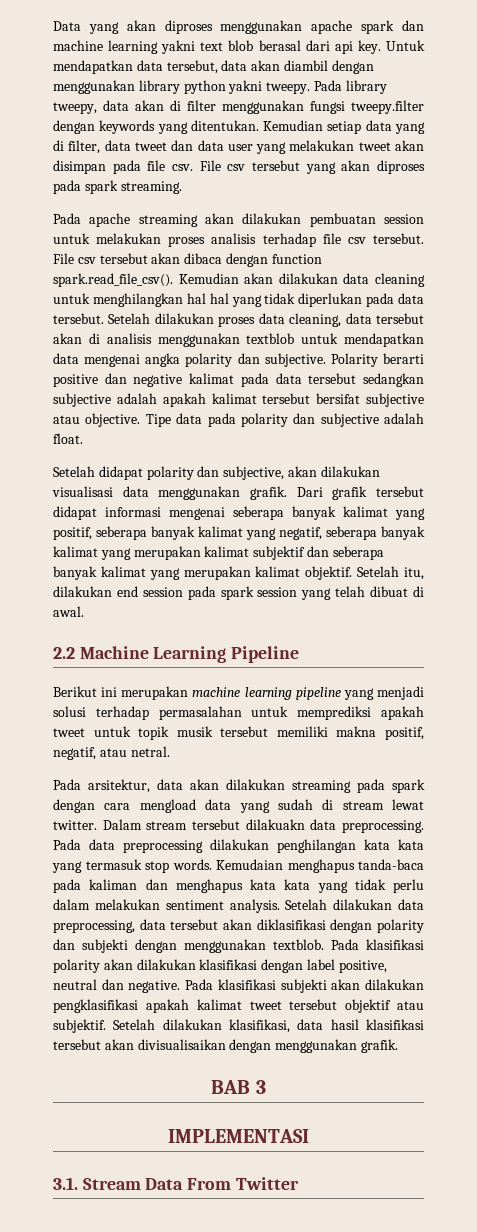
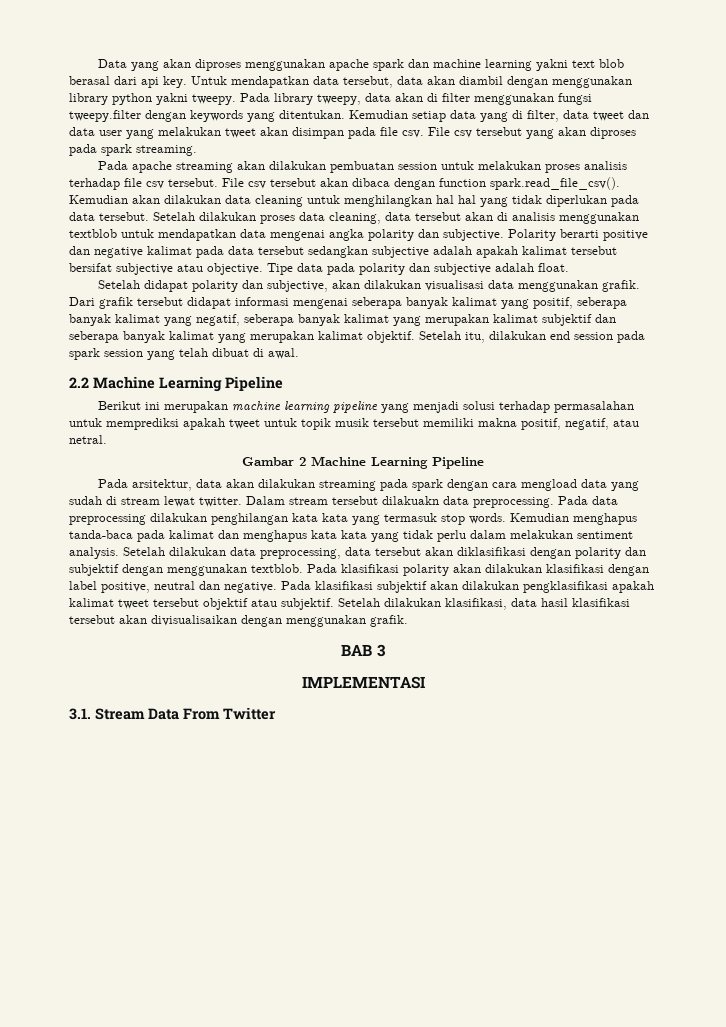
(170, 751) none -> [242,456,484,469] // Gambar 2 Machine Learning Pipeline
[216,859,283,870] Kemudaian -> [510,513,569,522] Kemudian
[89,879,138,890] kaliman -> [169,530,214,539] kalimat
[82,939,128,953] subjekti -> [69,564,119,576] subjektif
[280,979,327,993] subjekti -> [377,581,427,593] subjektif

